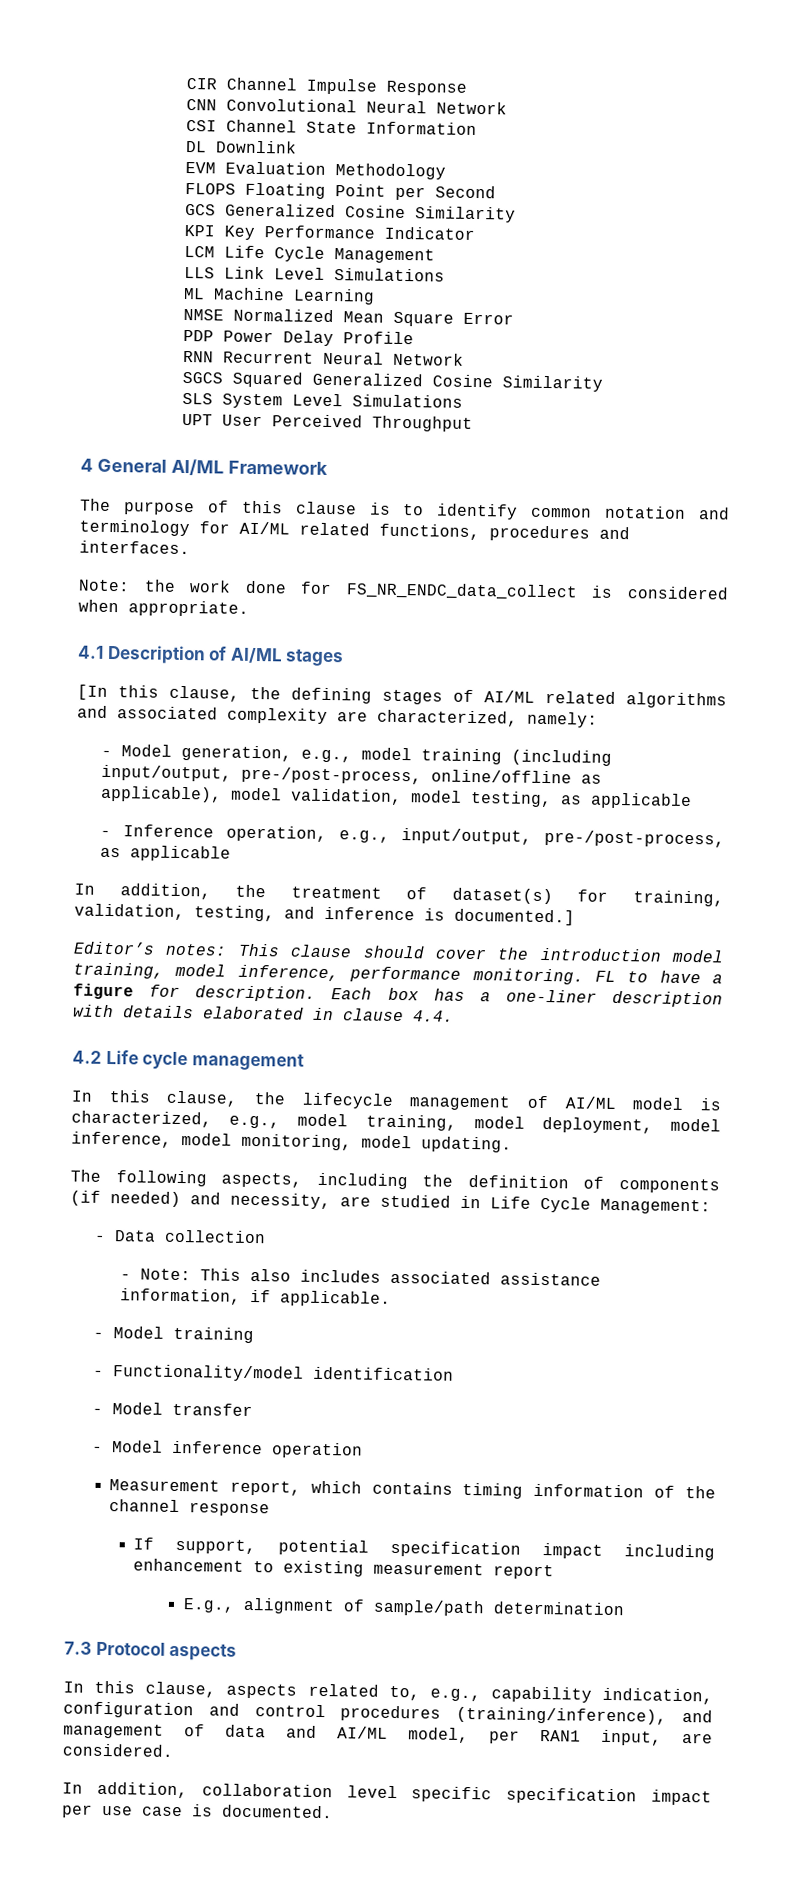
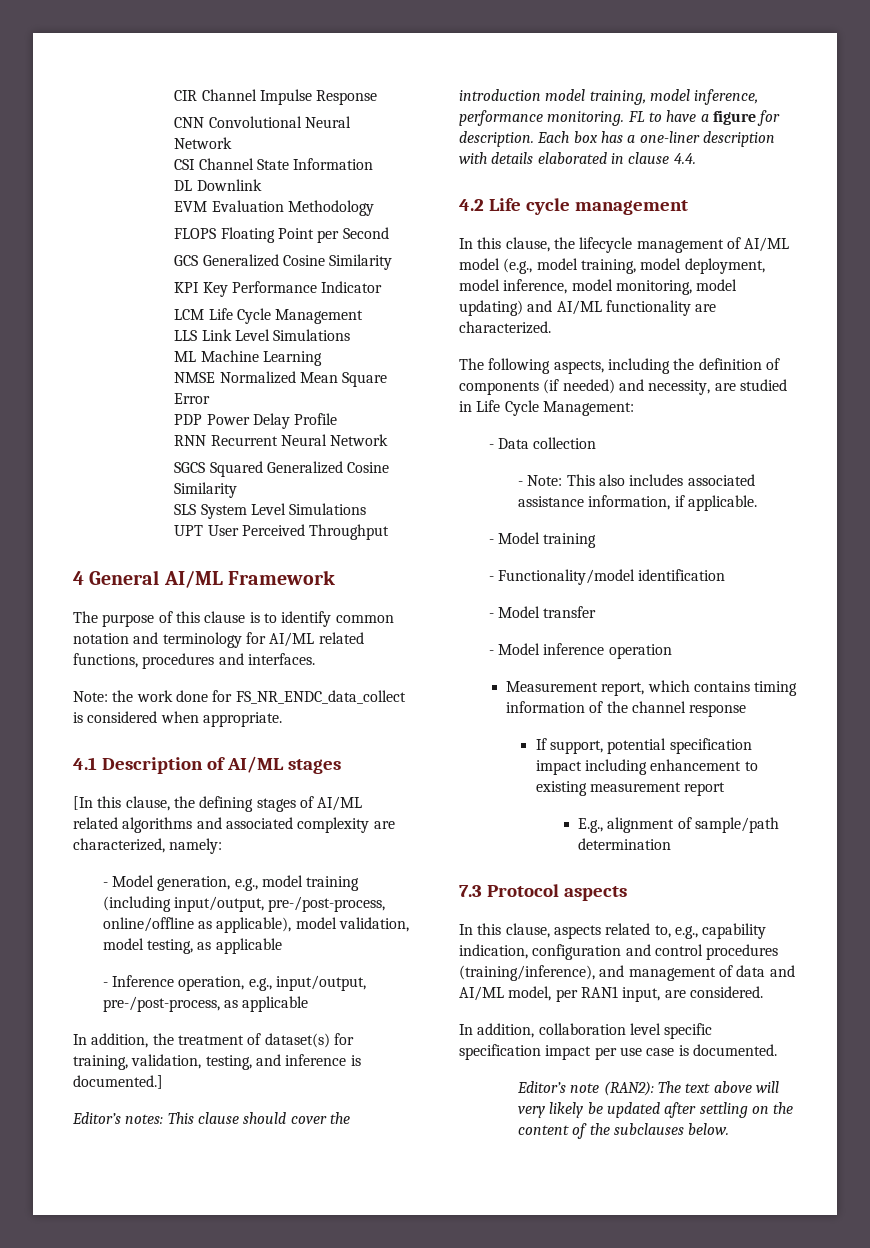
[700,1098,721,1111] [71,1110,281,1129] is characterized, e.g., -> [503,258,533,274] (e.g.,
[421,1136,512,1153] updating. -> [459,300,717,316] [459,321,551,334] updating) and AI/ML functionality are characterized.
(333, 1811) none -> [517,1081,780,1096] [518,1102,794,1118] [518,1123,730,1139] // Editor’s note (RAN2): The text above will very likely be updated after settling on the content of the subclauses below.

